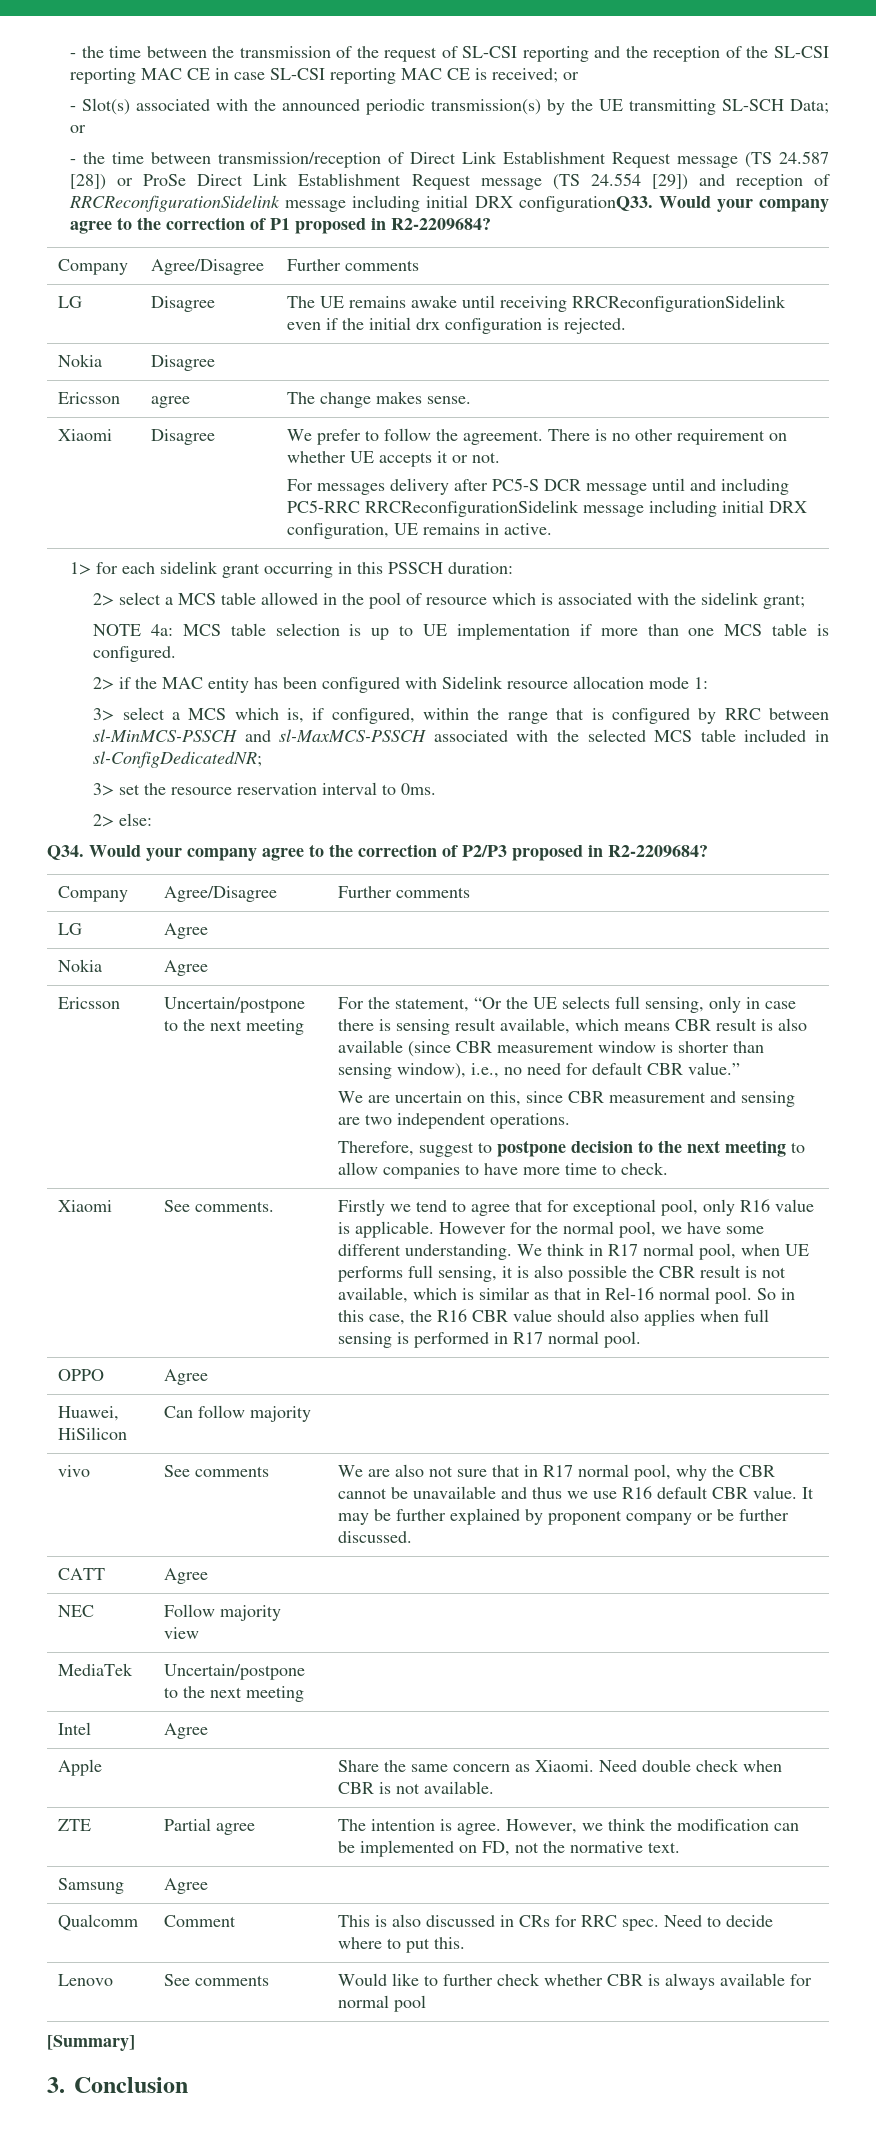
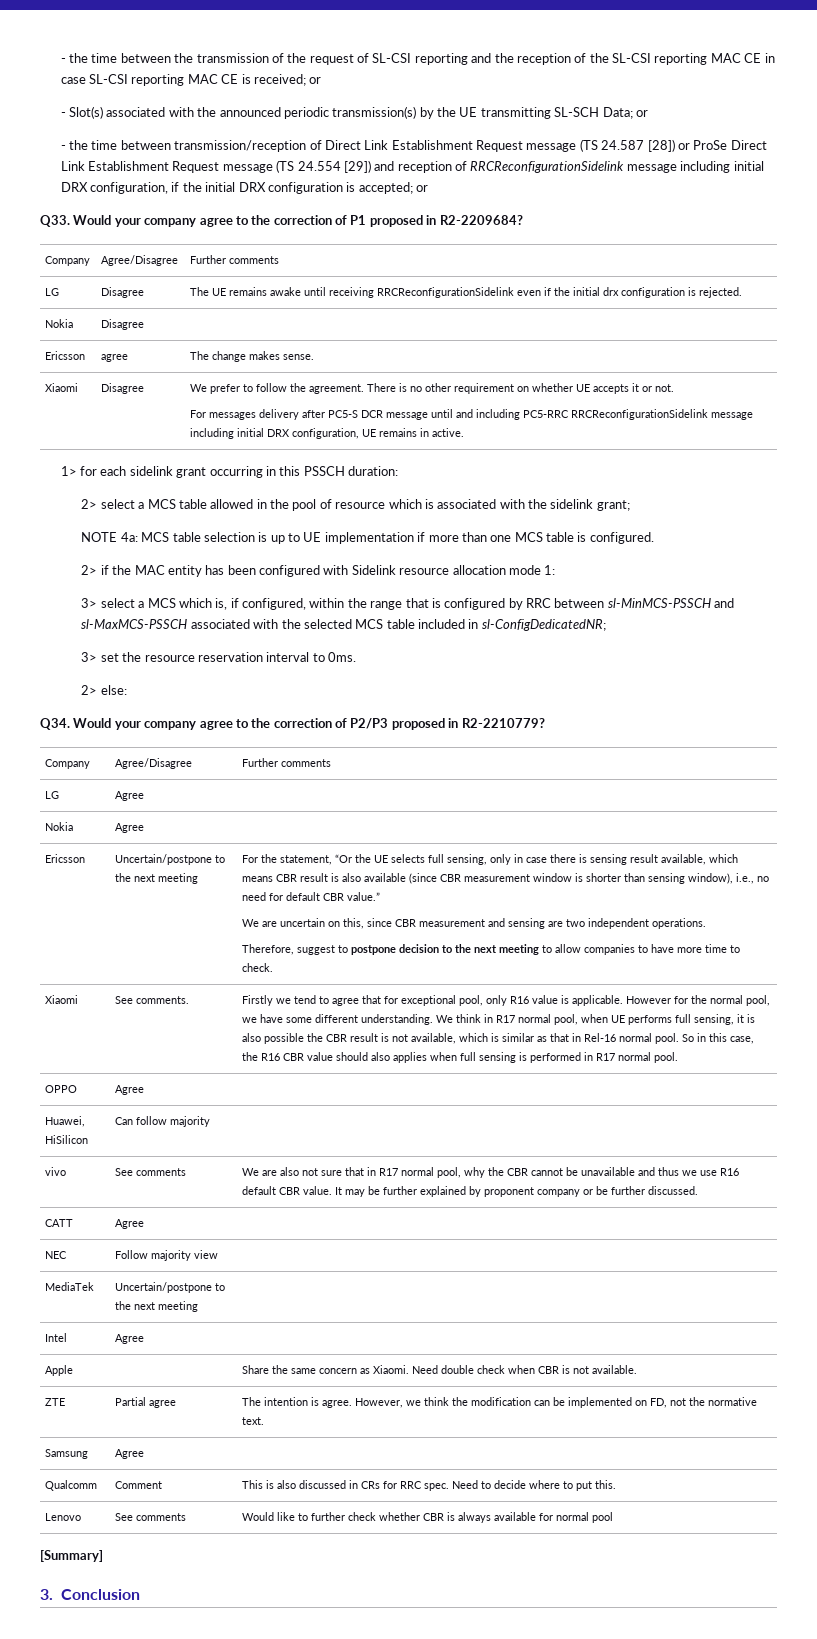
[518,196,653,212] configurationQ33. -> [90,182,429,194] [40,215,70,227] configuration, if the initial DRX configuration is accepted; or // Q33.
[608,845,708,857] R2-2209684? -> [461,718,545,728] R2-2210779?

